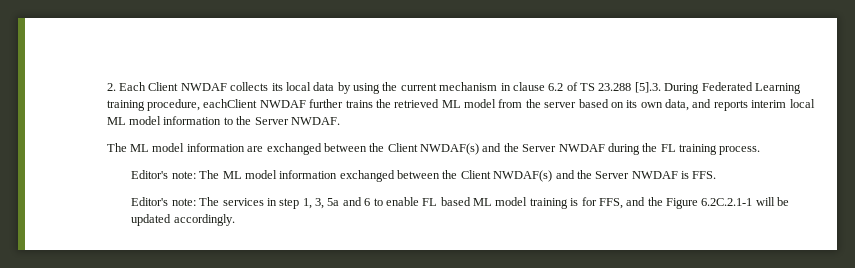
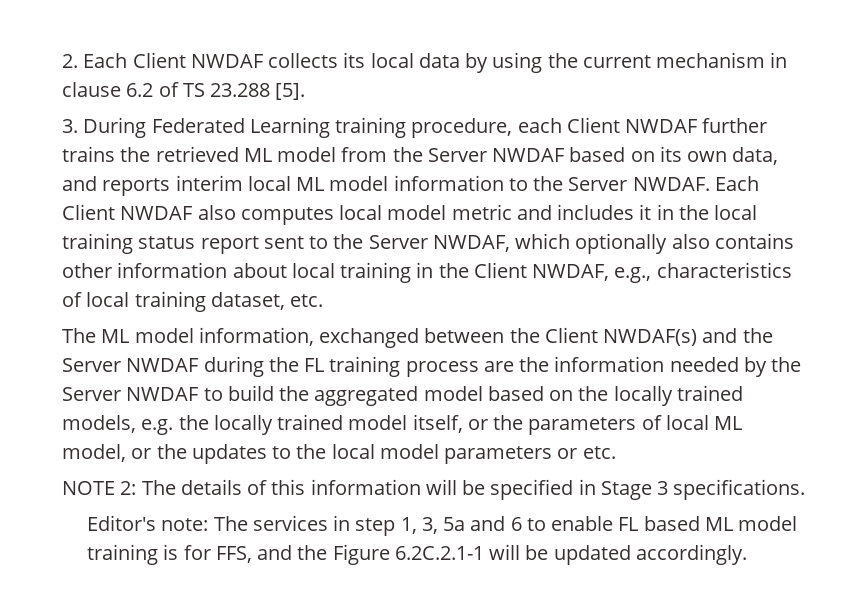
[634,82,661,93] [5].3. -> [275,83,306,100] [61,119,78,133] [5]. // 3.
[203,99,258,108] eachClient -> [517,117,620,133] each Client
[544,102,577,108] server -> [427,148,565,162] Server NWDAF
[106,143,264,152] // The ML model information are -> [714,176,759,191] [61,204,758,225] [61,233,794,254] [61,262,792,283] [61,291,324,312] [61,327,314,346] Each Client NWDAF also computes local model metric and includes it in the local training status report sent to the Server NWDAF, which optionally also contains other information about local training in the Client NWDAF, e.g., characteristics of local training dataset, etc. // The ML model information,
[719,146,761,155] [131,170,717,182] process. // Editor's note: The ML model information exchanged between the Client NWDAF(s) and the Server NWDAF is FFS. -> [405,356,802,377] [61,385,743,406] [61,414,743,435] [61,444,616,464] [61,479,806,500] process are the information needed by the Server NWDAF to build the aggregated model based on the locally trained models, e.g. the locally trained model itself, or the parameters of local ML model, or the updates to the local model parameters or etc. // NOTE 2: The details of this information will be specified in Stage 3 specifications.

